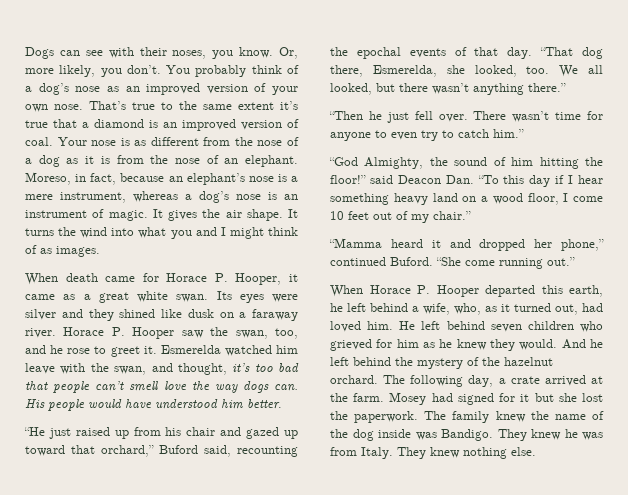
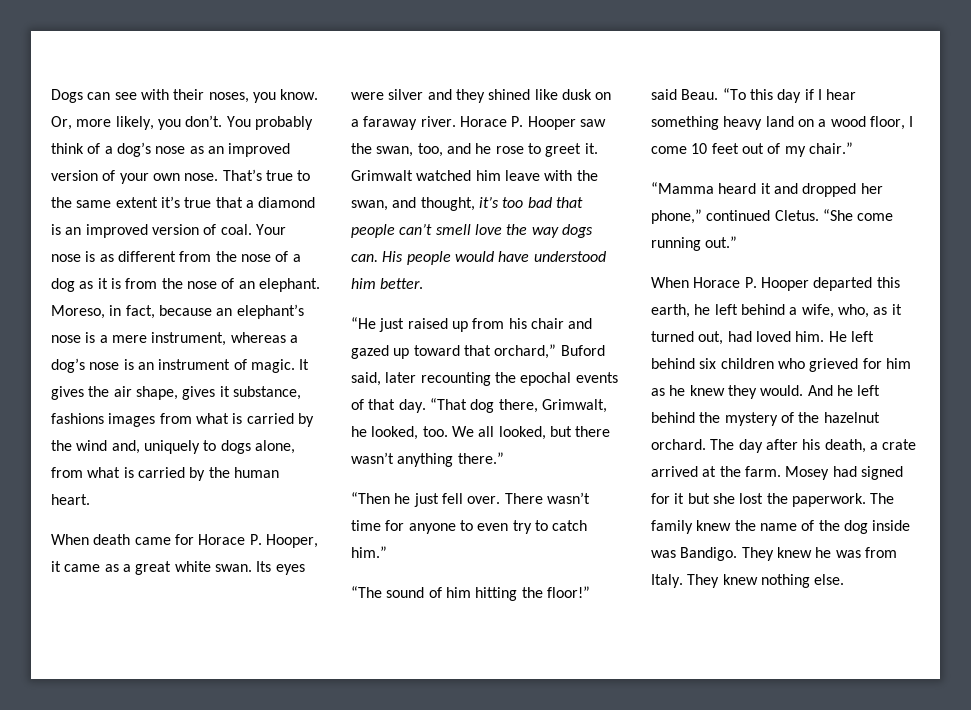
[246,209,298,221] [25,227,298,239] [25,245,100,257] shape. It turns the wind into what you and I might think of as images. -> [135,386,301,400] [51,413,314,427] [51,440,295,454] [51,467,279,481] [51,494,90,505] shape, gives it substance, fashions images from what is carried by the wind and, uniquely to dogs alone, from what is carried by the human heart.
[160,345,221,354] Esmerelda -> [351,170,413,181] Grimwalt
(231, 451) none -> [385,372,417,383] later
[372,65,465,77] Esmerelda, she -> [541,399,607,413] [351,426,367,437] Grimwalt, he
[329,157,448,169] “God Almighty, the -> [351,586,382,598] “The
[397,175,474,184] Deacon Dan. -> [681,89,719,100] Beau.
[390,257,433,266] Buford. -> [774,210,819,221] Cletus.
[490,324,522,332] seven -> [699,358,717,369] six
[410,375,494,387] following day, -> [738,439,866,453] day after his death,

